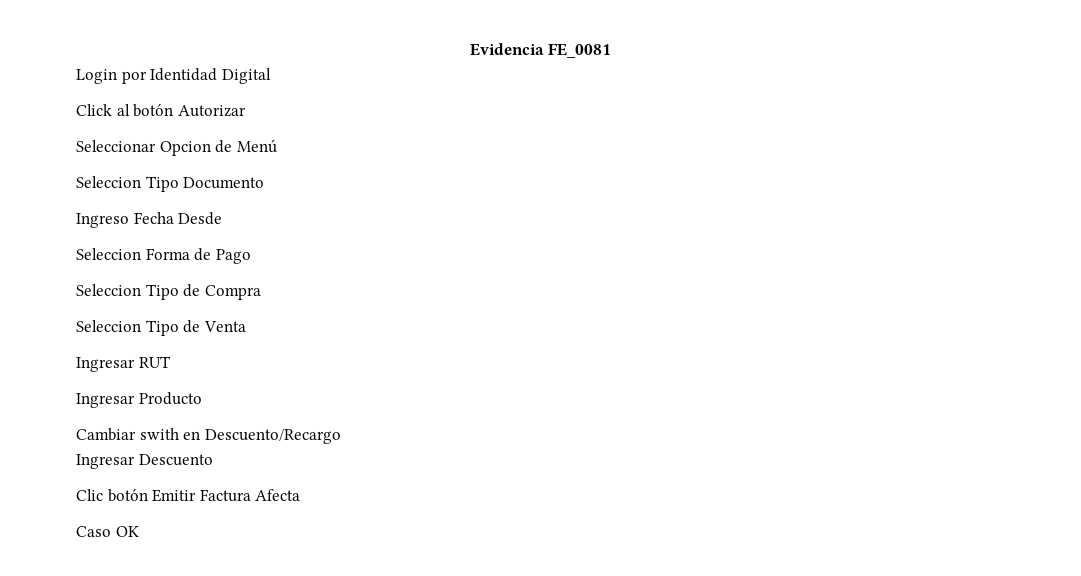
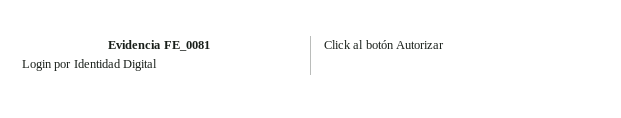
[76,139,277,156] [76,176,265,192] [76,212,223,228] [76,248,251,264] [76,284,261,300] [76,320,246,336] [76,356,171,372] [76,392,202,408] [76,428,341,444] [76,454,213,469] [76,489,301,502] [76,526,139,537] // Seleccionar Opcion de Menú // Seleccion Tipo Documento // Ingreso Fecha Desde // Seleccion Forma de Pago // Seleccion Tipo de Compra // Seleccion Tipo de Venta // Ingresar RUT // Ingresar Producto // Cambiar swith en Descuento/Recargo // Ingresar Descuento // Clic botón Emitir Factura Afecta // Caso OK -> (445, 45) none

